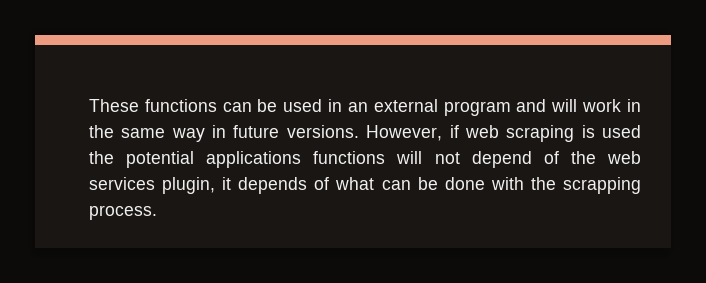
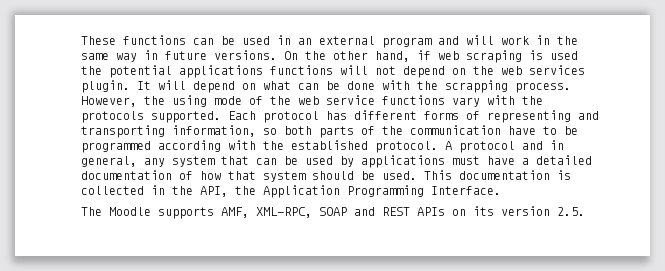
[366,125,443,141] However, -> [284,51,411,62] On the other hand,
[543,151,559,164] of -> [452,68,467,75] on
[162,177,330,194] plugin, it depends of -> [81,80,257,93] plugin. It will depend on
(157, 212) none -> [81,95,544,107] [81,110,600,123] [81,125,579,138] [81,140,565,153] [81,155,593,168] [81,170,572,182] [81,185,502,198] [81,206,586,219] However, the using mode of the web service functions vary with the protocols supported. Each protocol has different forms of representing and transporting information, so both parts of the communication have to be programmed according with the established protocol. A protocol and in general, any system that can be used by applications must have a detailed documentation of how that system should be used. This documentation is collected in the API, the Application Programming Interface. // The Moodle supports AMF, XML-RPC, SOAP and REST APIs on its version 2.5.

